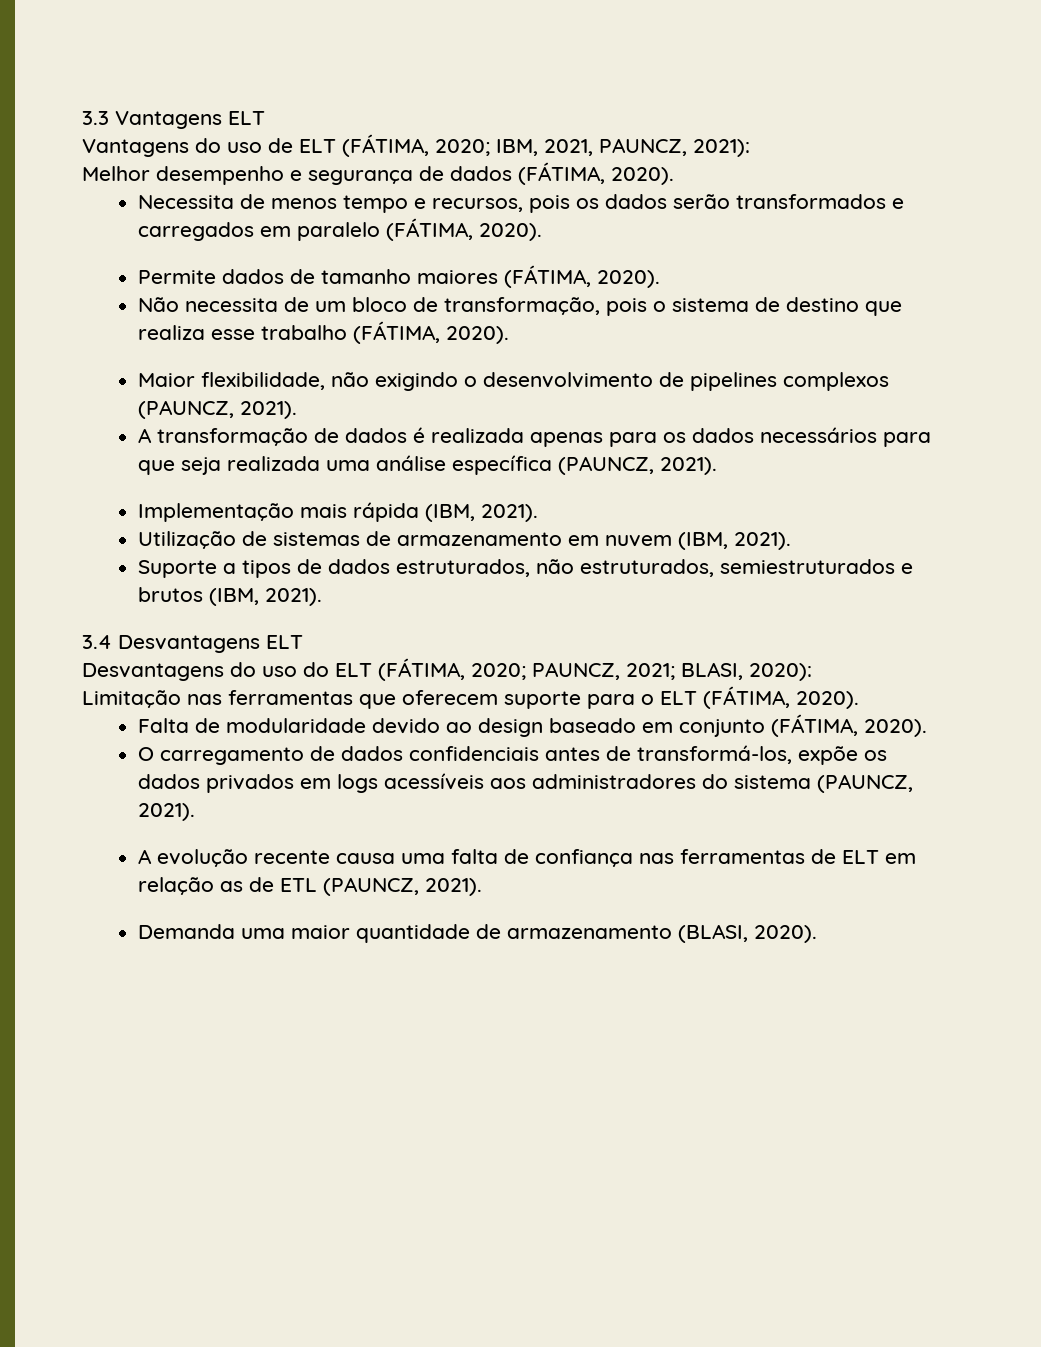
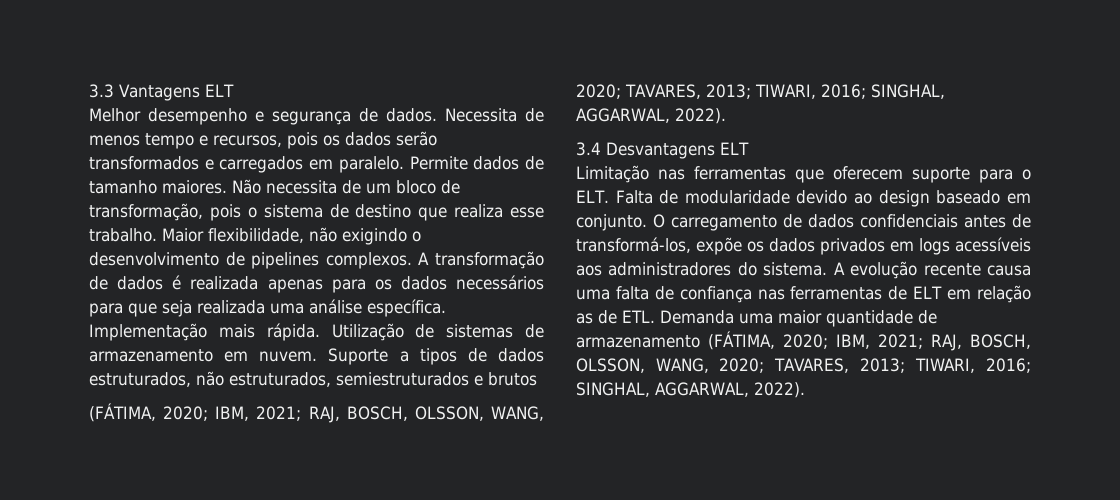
[82,134,750,157] // Vantagens do uso de ELT (FÁTIMA, 2020; IBM, 2021, PAUNCZ, 2021): -> (234, 90) none
[450,162,674,185] dados (FÁTIMA, 2020). // -> [386,108,437,122] dados.
[296,218,542,241] paralelo (FÁTIMA, 2020). // -> [338,156,404,173] paralelo.
[416,265,660,288] maiores (FÁTIMA, 2020). // -> [162,180,227,194] maiores.
[260,321,509,344] trabalho (FÁTIMA, 2020). // -> [89,228,157,242] trabalho.
[782,372,889,391] [137,400,297,419] complexos (PAUNCZ, 2021). // -> [325,252,412,269] complexos.
[451,455,717,475] [137,502,538,522] específica (PAUNCZ, 2021). // Implementação mais rápida (IBM, 2021). // -> [367,299,446,317] [89,323,320,341] específica. Implementação mais rápida.
[604,532,791,550] nuvem (IBM, 2021). // -> [259,351,318,362] nuvem.
[208,588,322,606] [82,635,303,653] [82,658,812,681] (IBM, 2021). // 3.4 Desvantagens ELT // Desvantagens do uso do ELT (FÁTIMA, 2020; PAUNCZ, 2021; BLASI, 2020): -> [89,403,545,423] [576,84,945,99] [576,108,726,124] [576,142,749,159] // (FÁTIMA, 2020; IBM, 2021; RAJ, BOSCH, OLSSON, WANG, 2020; TAVARES, 2013; TIWARI, 2016; SINGHAL, AGGARWAL, 2022). // 3.4 Desvantagens ELT
[660,686,859,709] ELT (FÁTIMA, 2020). // -> [576,190,609,203] ELT.
[678,714,927,737] conjunto (FÁTIMA, 2020). // -> [576,214,647,231] conjunto.
[733,774,913,793] [137,803,195,821] sistema (PAUNCZ, 2021). // -> [763,262,828,276] sistema.
[279,877,482,896] ETL (PAUNCZ, 2021). // -> [622,310,655,323] ETL.
[677,924,817,943] (BLASI, 2020). -> [708,331,1031,351] [576,358,1031,373] [576,382,805,398] (FÁTIMA, 2020; IBM, 2021; RAJ, BOSCH, OLSSON, WANG, 2020; TAVARES, 2013; TIWARI, 2016; SINGHAL, AGGARWAL, 2022).

